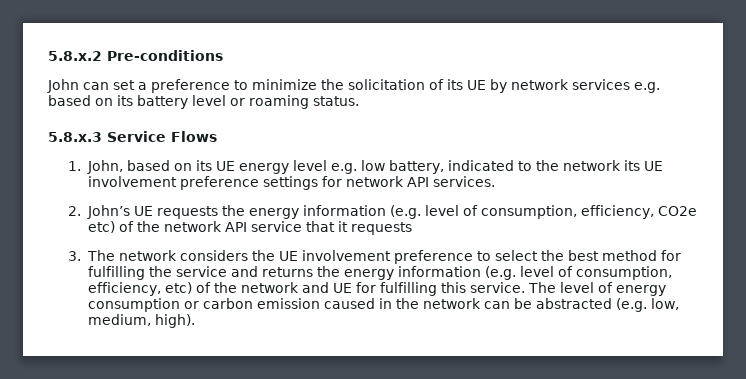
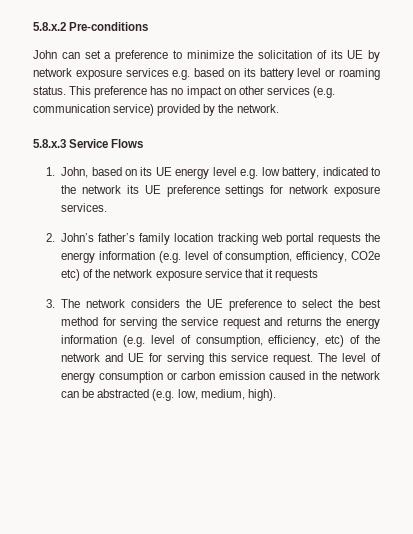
(569, 84) none -> [75,69,122,80] exposure
(359, 101) none -> [69,86,335,98] [33,104,279,116] This preference has no impact on other services (e.g. communication service) provided by the network.
[87,176,177,187] involvement -> (161, 189) none
[406,177,429,187] API -> [333,186,380,197] exposure
[133,206,153,216] UE -> [98,233,314,245] father’s family location tracking web portal
[224,222,247,232] API -> [155,270,202,281] exposure
[301,250,391,261] involvement -> (223, 303) none
[87,266,145,280] fulfilling -> [120,317,158,329] serving
(227, 271) none -> [222,317,261,329] request
[379,282,525,296] fulfilling this service. -> [166,353,314,365] serving this service request.

